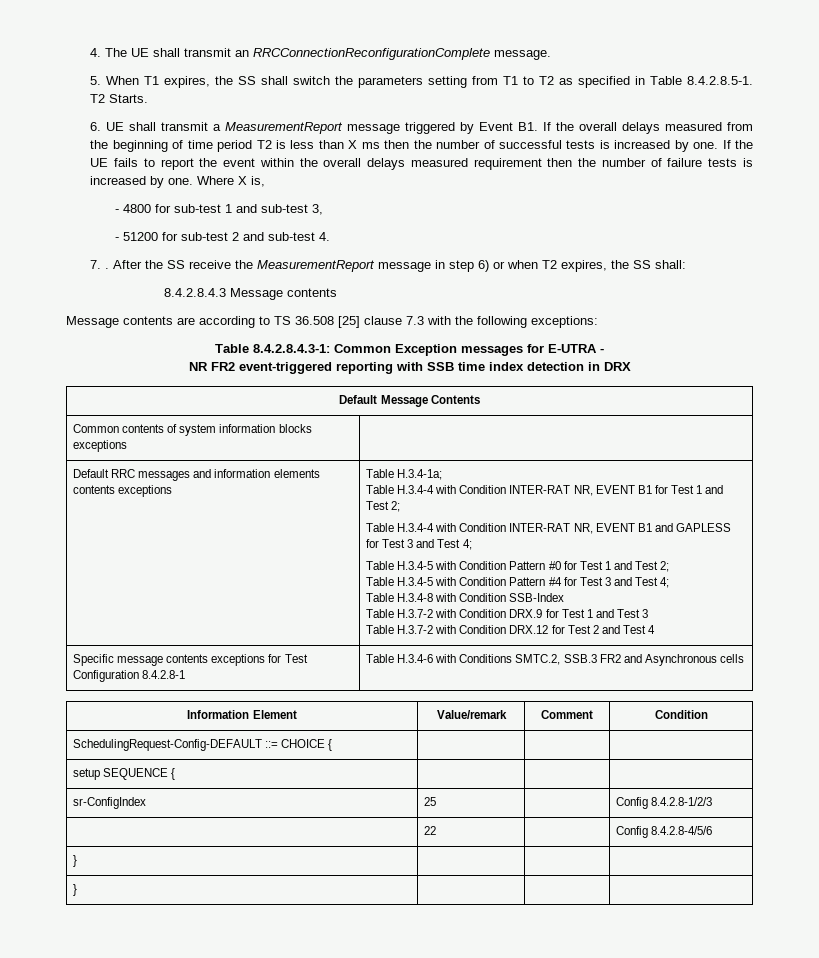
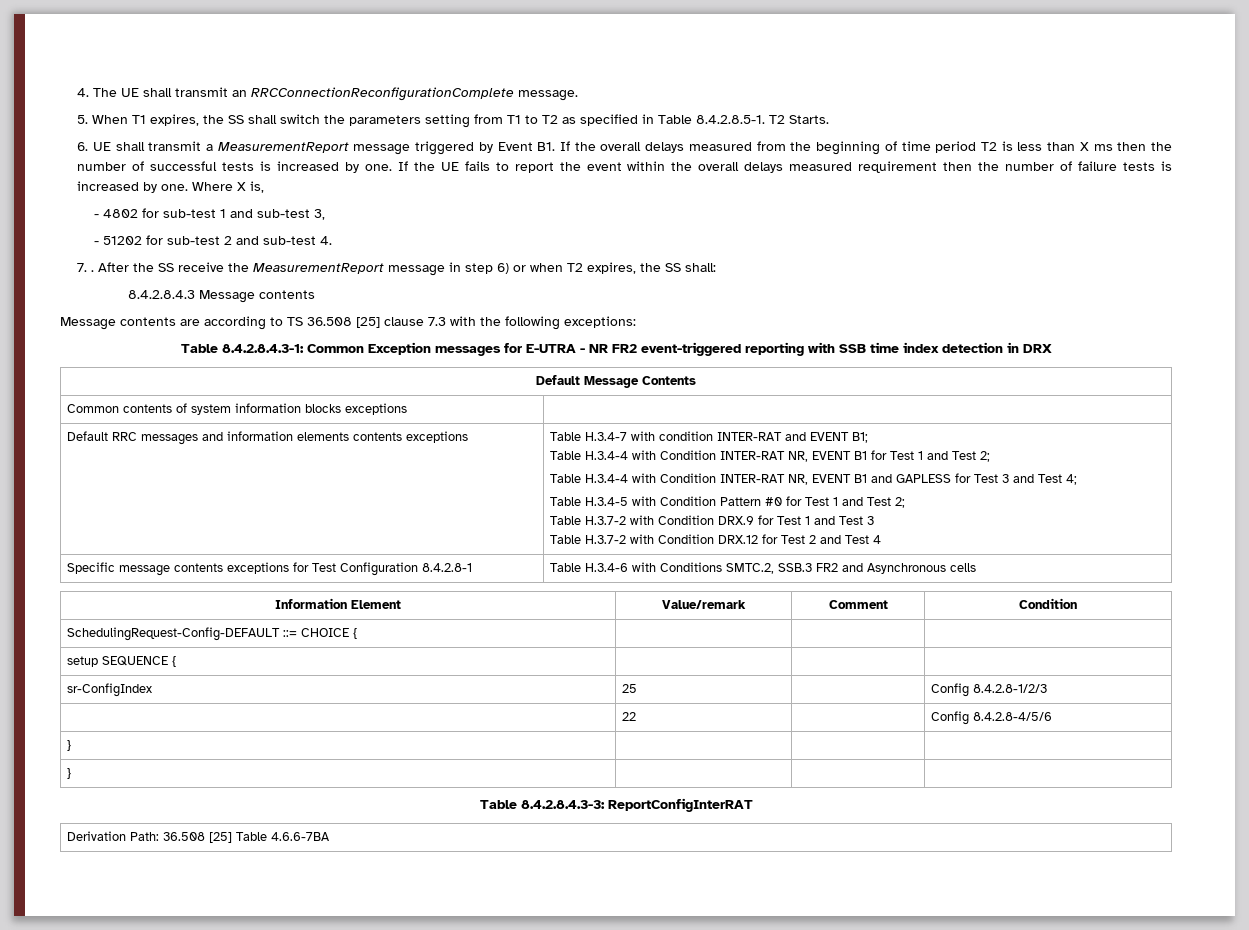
[122,204,151,213] 4800 -> [103,209,139,218] 4802
[122,232,158,241] 51200 -> [103,236,143,245] 51202
(604, 350) // -> (585, 350) none
[397,469,443,480] H.3.4-1a; -> [584,431,868,443] H.3.4-7 with condition INTER-RAT and EVENT B1;
[366,577,670,588] [366,593,565,602] // Table H.3.4-5 with Condition Pattern #4 for Test 3 and Test 4; // Table H.3.4-8 with Condition SSB-Index -> (905, 502) none
(78, 890) none -> [479,798,753,812] [66,831,330,843] // Table 8.4.2.8.4.3-3: ReportConfigInterRAT // Derivation Path: 36.508 [25] Table 4.6.6-7BA

